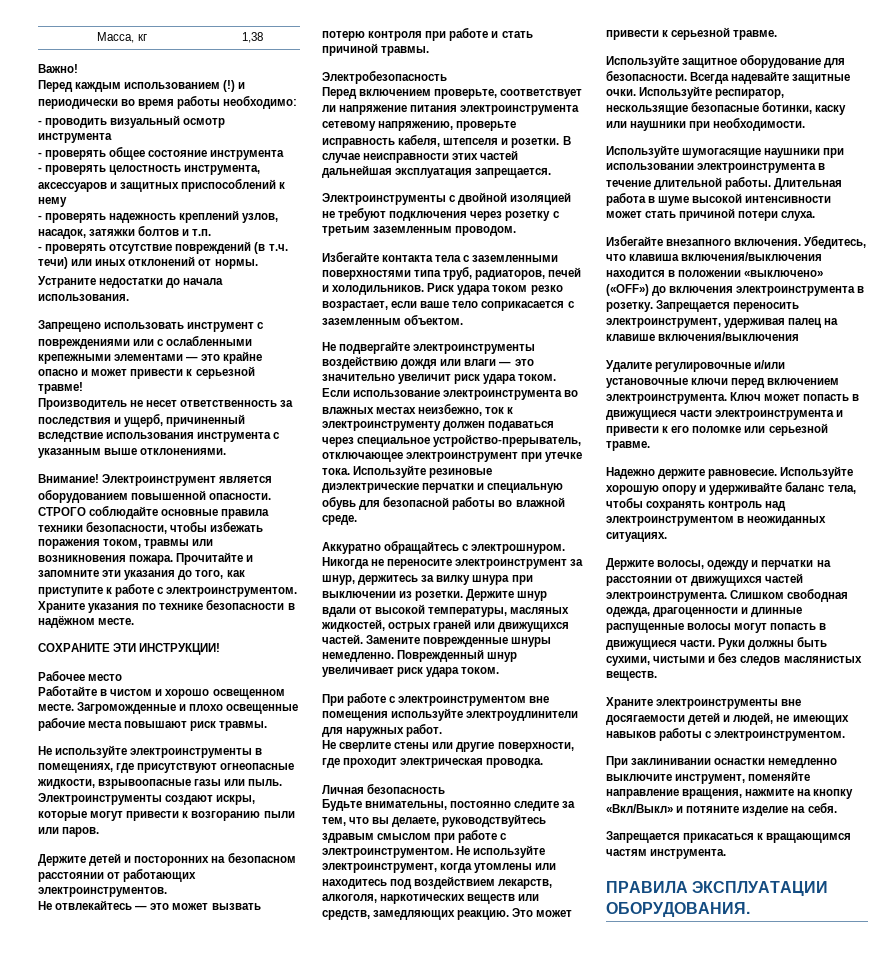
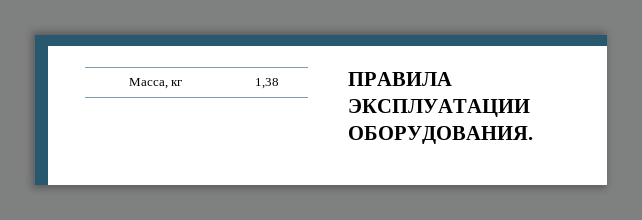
[38,64,78,73] [38,80,246,92] [38,95,298,109] [38,115,226,128] [38,133,112,143] [38,146,285,160] [38,165,261,175] [38,178,286,192] [38,197,67,207] [38,210,279,223] [38,225,212,239] [38,241,288,254] [38,256,258,269] [38,276,224,288] [38,294,129,301] [38,320,265,332] [38,335,253,349] [38,351,263,364] [38,366,255,379] [38,382,83,394] [38,398,294,410] [38,413,246,427] [38,432,281,442] [38,448,227,458] [38,474,273,486] [38,489,272,503] [38,505,270,519] [38,521,264,534] [38,539,214,549] [38,552,254,565] [38,570,245,580] [38,583,298,597] [38,599,295,613] [38,615,135,628] [38,643,221,655] [38,670,123,681] [38,685,285,699] [38,702,299,714] [38,717,268,731] [38,745,263,758] [38,763,295,773] [37,779,283,789] [38,793,256,805] [38,811,295,821] [38,827,100,837] [38,852,296,866] [38,868,197,882] [38,887,167,897] [38,900,261,910] [322,27,533,41] [322,43,430,56] [322,70,447,84] [322,87,583,99] [322,105,580,115] [322,121,517,131] [322,134,571,148] [322,150,519,163] [322,165,552,178] [322,192,572,205] [322,207,560,221] [322,226,517,236] [322,251,559,262] [322,266,582,280] [322,283,563,295] [322,301,575,311] [322,314,464,325] [322,341,536,354] [322,356,534,369] [322,374,557,384] [322,388,579,400] [322,403,514,416] [322,421,555,431] [322,434,582,447] [322,452,583,462] [322,465,493,478] [322,483,564,493] [322,496,565,510] [322,515,357,525] [322,540,566,554] [322,557,584,569] [322,575,533,585] [322,589,548,601] [322,604,570,617] [321,619,570,632] [322,634,552,647] [322,649,518,662] [322,667,500,677] [322,692,550,706] [322,708,579,721] [322,723,443,737] [322,740,574,752] [322,758,544,768] [322,783,446,794] [322,799,576,811] [322,814,547,827] [322,829,508,843] [322,845,546,858] [322,863,557,873] [322,876,553,889] [322,894,540,904] [322,908,573,920] [606,27,778,40] [606,54,846,68] [606,70,851,84] [606,86,785,99] [606,101,847,115] [606,117,806,131] [606,145,845,158] [606,163,826,173] [606,176,843,190] [606,192,832,206] [606,208,816,221] [606,235,867,249] [606,252,823,261] [606,270,824,280] [606,284,865,296] [606,300,800,312] [606,318,839,328] [606,332,800,341] [606,360,786,372] [606,378,840,388] [606,392,860,404] [606,410,844,420] [606,423,828,436] [606,441,650,451] [606,466,854,479] [606,481,856,495] [606,497,787,511] [606,516,827,526] [606,532,667,542] [606,558,831,570] [606,573,804,586] [606,588,849,602] [606,607,803,617] [606,623,827,633] [606,636,828,650] [606,652,862,666] [606,671,657,681] [606,697,802,709] [606,712,849,725] [606,727,846,741] [606,756,838,768] [606,771,811,784] [606,789,854,799] [606,802,837,816] [606,831,852,843] [606,849,727,859] // Важно! // Перед каждым использованием (!) и периодически во время работы необходимо: // - проводить визуальный осмотр инструмента // - проверять общее состояние инструмента // - проверять целостность инструмента, аксессуаров и защитных приспособлений к нему // - проверять надежность креплений узлов, насадок, затяжки болтов и т.п. // - проверять отсутствие повреждений (в т.ч. течи) или иных отклонений от нормы. // Устраните недостатки до начала использования. // Запрещено использовать инструмент с повреждениями или с ослабленными крепежными элементами — это крайне опасно и может привести к серьезной травме! // Производитель не несет ответственность за последствия и ущерб, причиненный вследствие использования инструмента с указанным выше отклонениями. // Внимание! Электроинструмент является оборудованием повышенной опасности. СТРОГО соблюдайте основные правила техники безопасности, чтобы избежать поражения током, травмы или возникновения пожара. Прочитайте и запомните эти указания до того, как приступите к работе с электроинструментом. Храните указания по технике безопасности в надёжном месте. // СОХРАНИТЕ ЭТИ ИНСТРУКЦИИ! // Рабочее место // Работайте в чистом и хорошо освещенном месте. Загроможденные и плохо освещенные рабочие места повышают риск травмы. // Не используйте электроинструменты в помещениях, где присутствуют огнеопасные жидкости, взрывоопасные газы или пыль. Электроинструменты создают искры, которые могут привести к возгоранию пыли или паров. // Держите детей и посторонних на безопасном расстоянии от работающих электроинструментов. // Не отвлекайтесь — это может вызвать потерю контроля при работе и стать причиной травмы. // Электробезопасность // Перед включением проверьте, соответствует ли напряжение питания электроинструмента сетевому напряжению, проверьте исправность кабеля, штепселя и розетки. В случае неисправности этих частей дальнейшая эксплуатация запрещается. // Электроинструменты с двойной изоляцией не требуют подключения через розетку с третьим заземленным проводом. // Избегайте контакта тела с заземленными поверхностями типа труб, радиаторов, печей и холодильников. Риск удара током резко возрастает, если ваше тело соприкасается с заземленным объектом. // Не подвергайте электроинструменты воздействию дождя или влаги — это значительно увеличит риск удара током. Если использование электроинструмента во влажных местах неизбежно, ток к электроинструменту должен подаваться через специальное устройство-прерыватель, отключающее электроинструмент при утечке тока. Используйте резиновые диэлектрические перчатки и специальную обувь для безопасной работы во влажной среде. // Аккуратно обращайтесь с электрошнуром. Никогда не переносите электроинструмент за шнур, держитесь за вилку шнура при выключении из розетки. Держите шнур вдали от высокой температуры, масляных жидкостей, острых граней или движущихся частей. Замените поврежденные шнуры немедленно. Поврежденный шнур увеличивает риск удара током. // При работе с электроинструментом вне помещения используйте электроудлинители для наружных работ. // Не сверлите стены или другие поверхности, где проходит электрическая проводка. // Личная безопасность // Будьте внимательны, постоянно следите за тем, что вы делаете, руководствуйтесь здравым смыслом при работе с электроинструментом. Не используйте электроинструмент, когда утомлены или находитесь под воздействием лекарств, алкоголя, наркотических веществ или средств, замедляющих реакцию. Это может привести к серьезной травме. // Используйте защитное оборудование для безопасности. Всегда надевайте защитные очки. Используйте респиратор, нескользящие безопасные ботинки, каску или наушники при необходимости. // Используйте шумогасящие наушники при использовании электроинструмента в течение длительной работы. Длительная работа в шуме высокой интенсивности может стать причиной потери слуха. // Избегайте внезапного включения. Убедитесь, что клавиша включения/выключения находится в положении «выключено» («OFF») до включения электроинструмента в розетку. Запрещается переносить электроинструмент, удерживая палец на клавише включения/выключения // Удалите регулировочные и/или установочные ключи перед включением электроинструмента. Ключ может попасть в движущиеся части электроинструмента и привести к его поломке или серьезной травме. // Надежно держите равновесие. Используйте хорошую опору и удерживайте баланс тела, чтобы сохранять контроль над электроинструментом в неожиданных ситуациях. // Держите волосы, одежду и перчатки на расстоянии от движущихся частей электроинструмента. Слишком свободная одежда, драгоценности и длинные распущенные волосы могут попасть в движущиеся части. Руки должны быть сухими, чистыми и без следов маслянистых веществ. // Храните электроинструменты вне досягаемости детей и людей, не имеющих навыков работы с электроинструментом. // При заклинивании оснастки немедленно выключите инструмент, поменяйте направление вращения, нажмите на кнопку «Вкл/Выкл» и потяните изделие на себя. // Запрещается прикасаться к вращающимся частям инструмента. -> (279, 83) none

